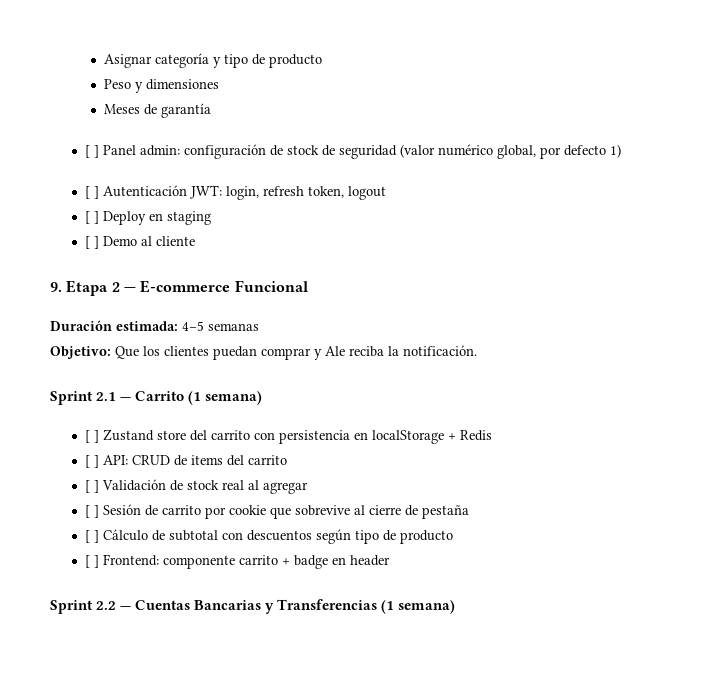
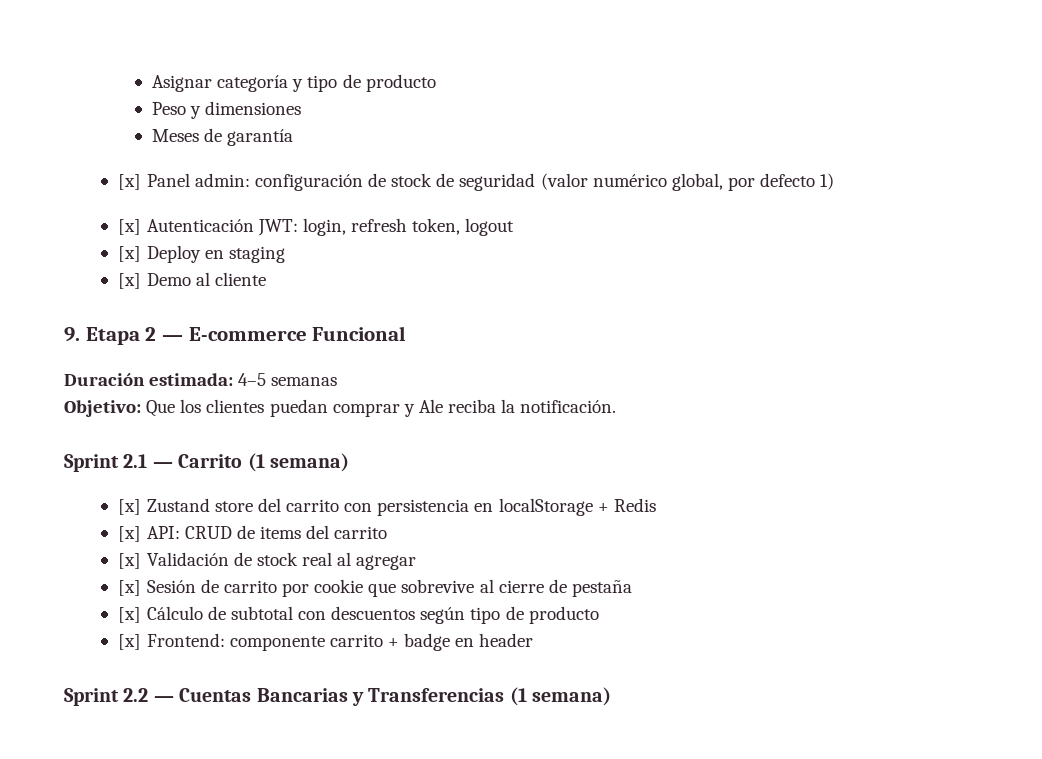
[84,145,99,158] [ ] -> [118,174,142,190] [x]
[84,186,99,199] [ ] -> [118,219,142,235] [x]
[84,211,99,224] [ ] -> [118,246,142,262] [x]
[84,236,99,249] [ ] -> [118,273,142,289] [x]
[84,430,99,443] [ ] -> [118,499,142,515] [x]
[84,455,99,468] [ ] -> [118,526,142,542] [x]
[84,480,99,493] [ ] -> [118,553,142,569] [x]
[84,505,99,518] [ ] -> [118,580,142,596] [x]
[84,530,99,543] [ ] -> [118,607,142,623] [x]
[84,555,99,568] [ ] -> [118,634,142,650] [x]

